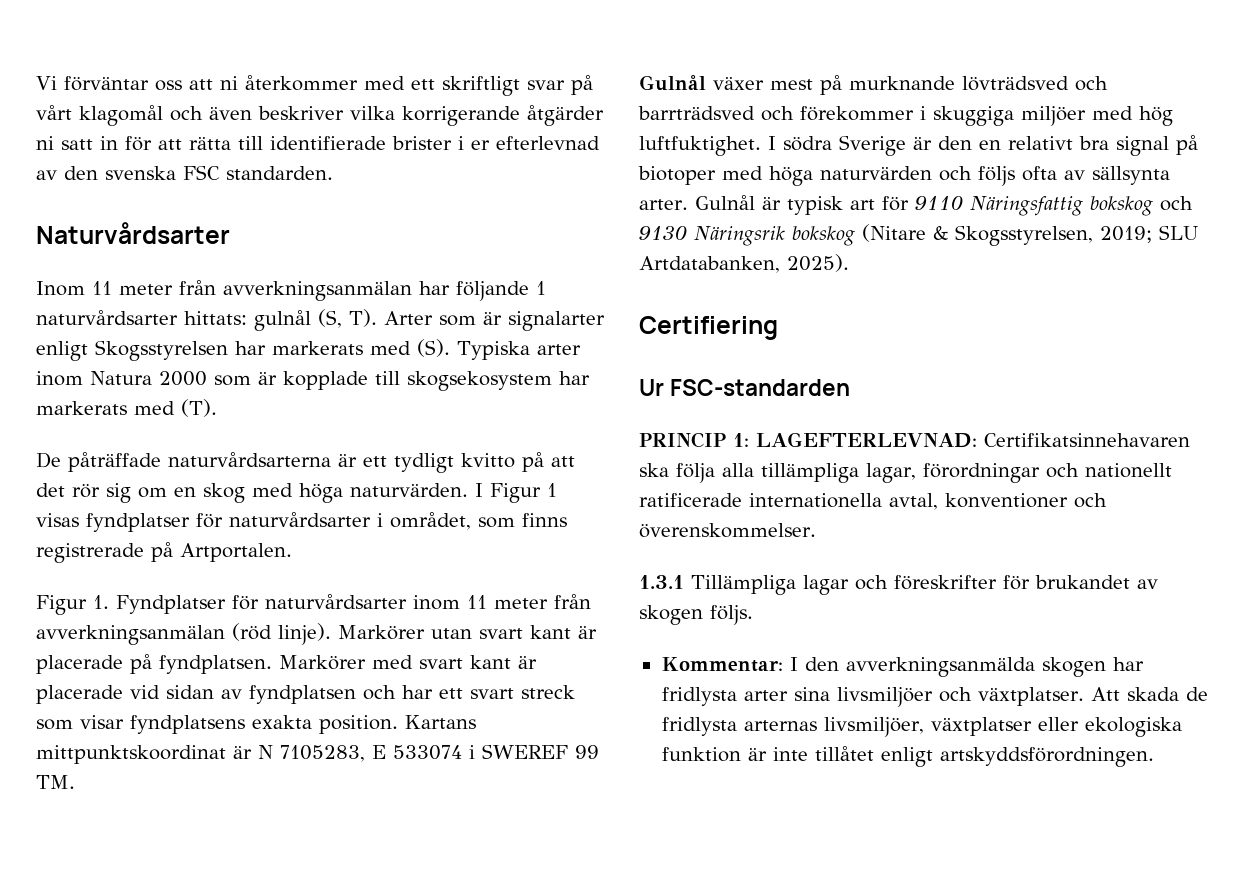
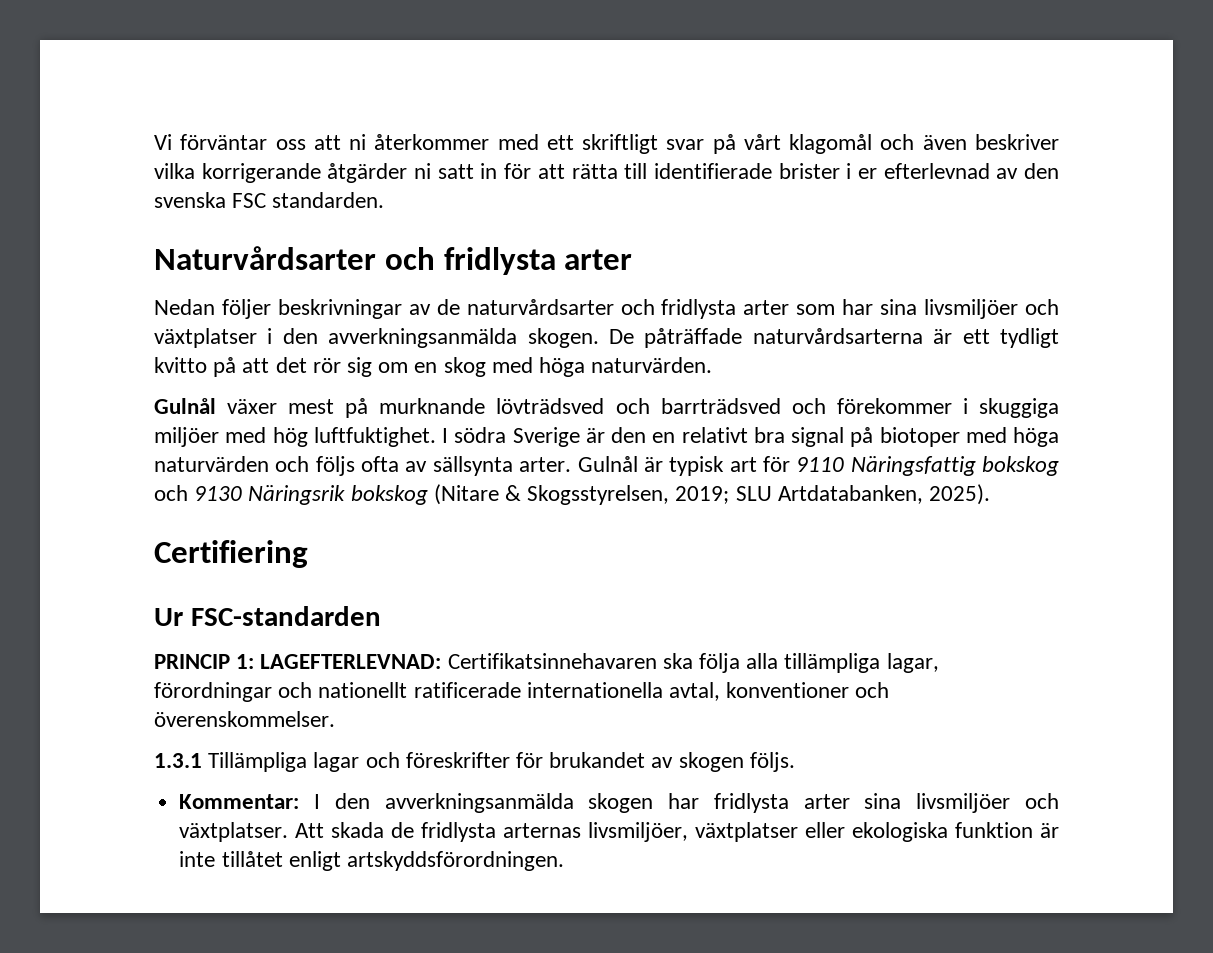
[36,280,546,301] [36,309,605,331] [36,339,581,361] [36,371,590,391] [36,399,217,417] // Inom 11 meter från avverkningsanmälan har följande 1 naturvårdsarter hittats: gulnål (S, T). Arter som är signalarter enligt Skogsstyrelsen har markerats med (S). Typiska arter inom Natura 2000 som är kopplade till skogsekosystem har markerats med (T). // -> [384,247,633,275] [154,299,1059,319] [154,328,599,348] och fridlysta arter // Nedan följer beskrivningar av de naturvårdsarter och fridlysta arter som har sina livsmiljöer och växtplatser i den avverkningsanmälda skogen.
[475,483,557,503] [36,512,567,532] [36,542,292,563] [36,594,591,615] [36,623,597,645] [36,654,537,674] [36,685,575,704] [36,715,476,734] [36,744,599,764] [36,775,75,789] I Figur 1 visas fyndplatser för naturvårdsarter i området, som finns registrerade på Artportalen. // Figur 1. Fyndplatser för naturvårdsarter inom 11 meter från avverkningsanmälan (röd linje). Markörer utan svart kant är placerade på fyndplatsen. Markörer med svart kant är placerade vid sidan av fyndplatsen och har ett svart streck som visar fyndplatsens exakta position. Kartans mittpunktskoordinat är N 7105283, E 533074 i SWEREF 99 TM. -> (713, 365) none

